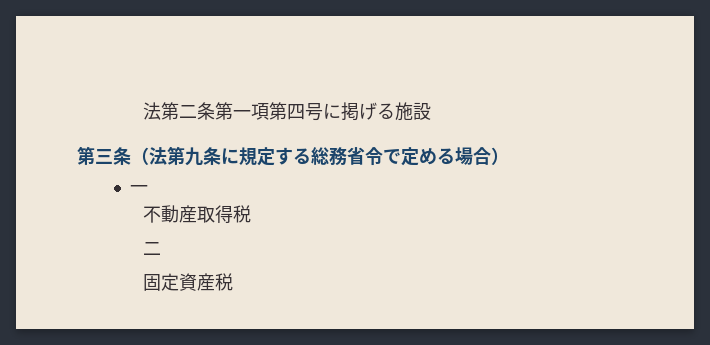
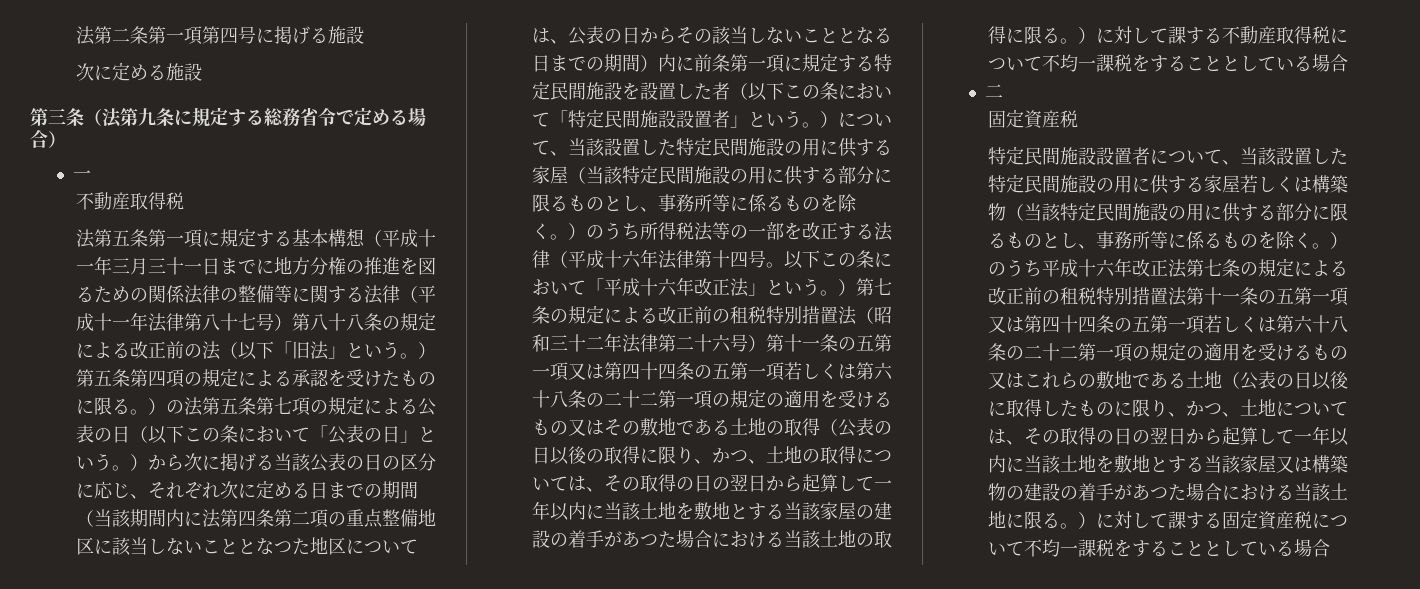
(432, 111) none -> [76,62,203,81] // 次に定める施設
[143,242,162,255] [143,273,234,291] 二 // 固定資産税 -> [76,228,437,248] [76,256,437,275] [76,285,437,304] [76,312,437,332] [76,341,437,360] [76,368,437,388] [76,396,437,416] [76,425,437,444] [76,453,437,472] [76,480,419,499] [76,509,437,528] [76,537,419,556] [532,26,893,45] [532,53,893,73] [532,81,893,101] [532,109,893,128] [532,137,893,157] [532,165,893,185] [532,194,858,212] [532,222,894,241] [532,249,893,269] [532,277,893,297] [532,305,893,325] [532,333,893,353] [532,362,894,381] [532,389,893,409] [532,418,893,437] [532,446,893,465] [532,474,893,492] [532,501,893,521] [532,530,893,549] [988,26,1349,44] [988,54,1349,72] [984,84,1003,98] [988,109,1079,129] [988,146,1349,166] [988,174,1349,194] [988,202,1349,222] [988,231,1349,249] [988,258,1349,278] [988,287,1349,306] [988,315,1349,334] [988,342,1349,362] [988,371,1350,390] [988,399,1349,417] [988,426,1350,446] [988,455,1349,474] [988,483,1349,502] [988,510,1349,530] [988,539,1331,557] 法第五条第一項に規定する基本構想（平成十一年三月三十一日までに地方分権の推進を図るための関係法律の整備等に関する法律（平成十一年法律第八十七号）第八十八条の規定による改正前の法（以下「旧法」という。）第五条第四項の規定による承認を受けたものに限る。）の法第五条第七項の規定による公表の日（以下この条において「公表の日」という。）から次に掲げる当該公表の日の区分に応じ、それぞれ次に定める日までの期間（当該期間内に法第四条第二項の重点整備地区に該当しないこととなつた地区については、公表の日からその該当しないこととなる日までの期間）内に前条第一項に規定する特定民間施設を設置した者（以下この条において「特定民間施設設置者」という。）について、当該設置した特定民間施設の用に供する家屋（当該特定民間施設の用に供する部分に限るものとし、事務所等に係るものを除く。）のうち所得税法等の一部を改正する法律（平成十六年法律第十四号。以下この条において「平成十六年改正法」という。）第七条の規定による改正前の租税特別措置法（昭和三十二年法律第二十六号）第十一条の五第一項又は第四十四条の五第一項若しくは第六十八条の二十二第一項の規定の適用を受けるもの又はその敷地である土地の取得（公表の日以後の取得に限り、かつ、土地の取得については、その取得の日の翌日から起算して一年以内に当該土地を敷地とする当該家屋の建設の着手があつた場合における当該土地の取得に限る。）に対して課する不動産取得税について不均一課税をすることとしている場合 // 二 // 固定資産税 // 特定民間施設設置者について、当該設置した特定民間施設の用に供する家屋若しくは構築物（当該特定民間施設の用に供する部分に限るものとし、事務所等に係るものを除く。）のうち平成十六年改正法第七条の規定による改正前の租税特別措置法第十一条の五第一項又は第四十四条の五第一項若しくは第六十八条の二十二第一項の規定の適用を受けるもの又はこれらの敷地である土地（公表の日以後に取得したものに限り、かつ、土地については、その取得の日の翌日から起算して一年以内に当該土地を敷地とする当該家屋又は構築物の建設の着手があつた場合における当該土地に限る。）に対して課する固定資産税について不均一課税をすることとしている場合

